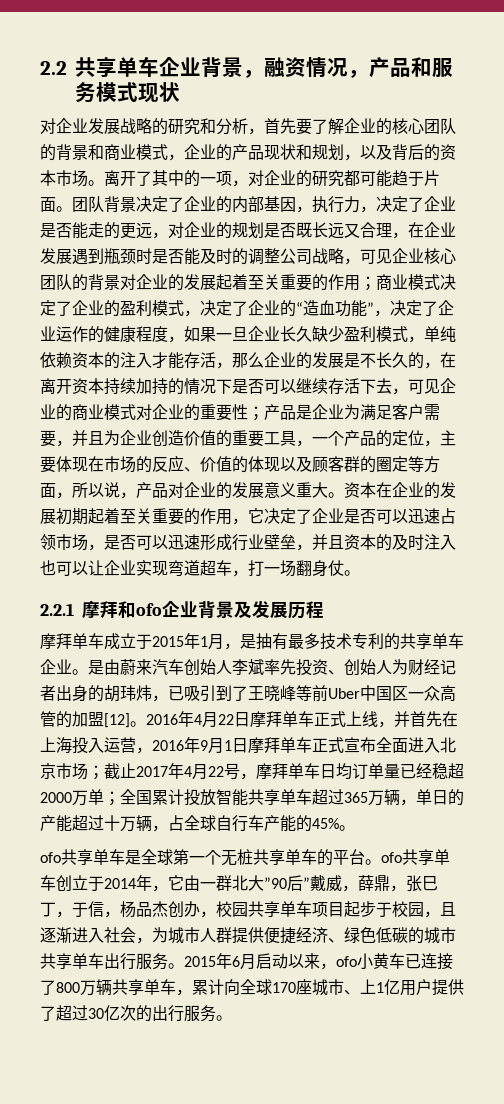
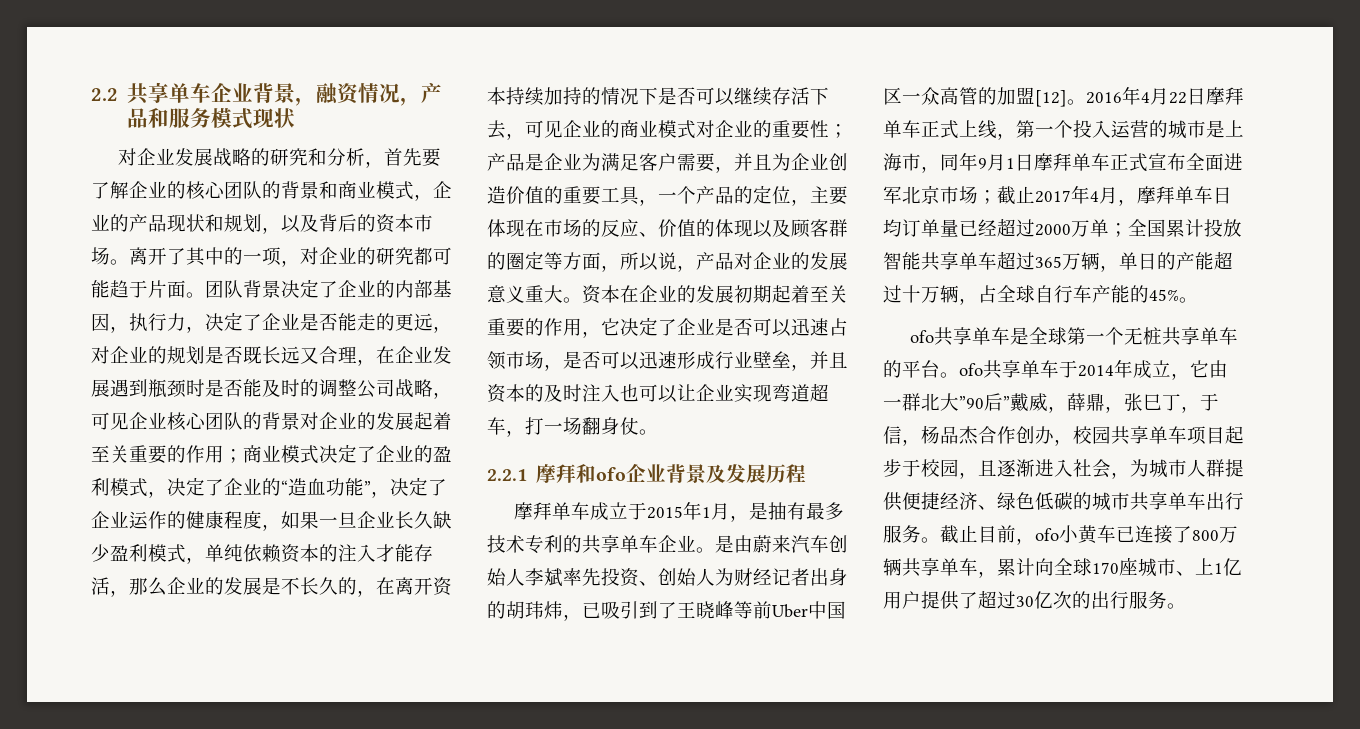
[394,711,458,727] [40,737,184,754] 并首先在上海投入运营，2016 -> [1016,120,1244,139] [883,153,959,173] 第一个投入运营的城市是上海市，同
[424,738,440,753] 入 -> [883,186,902,204] 军
[208,763,240,780] 22号 -> (1118, 195) none
[432,763,464,779] 稳超 -> [997,218,1035,237] 超过
[56,875,88,892] 创立 -> (1059, 369) none
(152, 883) none -> [1133,360,1171,379] 成立
(168, 909) none -> [978,426,1016,444] 合作
[184,953,320,970] 2015年6月启动以来 -> [940,525,1016,544] 截止目前

